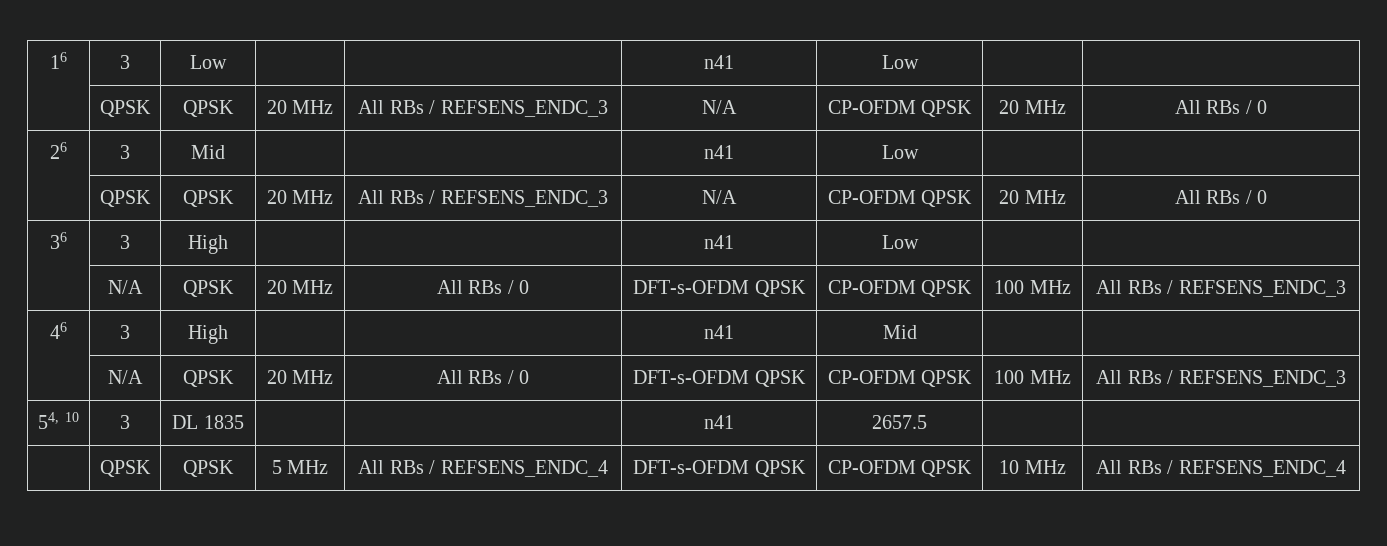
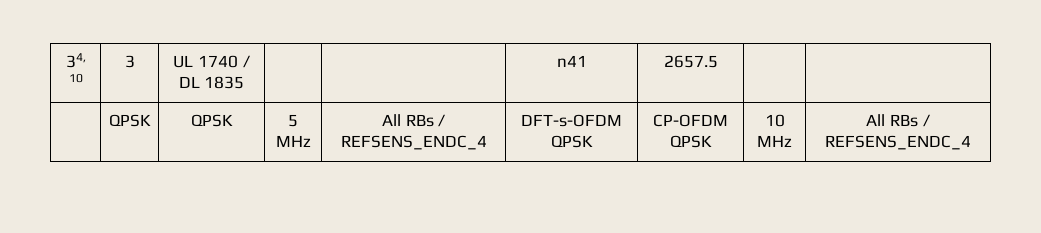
[50,52,67,69] [120,55,130,69] [190,55,227,69] [704,55,734,69] [881,55,919,69] [100,100,151,117] [183,100,234,117] [266,100,334,114] [358,100,608,117] [702,100,737,114] [827,100,973,117] [999,100,1066,114] [1174,100,1268,114] [50,142,67,159] [120,145,130,159] [191,145,225,159] [704,145,734,159] [881,145,919,159] [100,190,151,207] [183,190,234,207] [266,190,334,204] [358,190,608,207] [702,190,737,204] [827,190,973,207] [999,190,1066,204] [1174,190,1268,204] [50,232,67,249] [120,235,130,249] [188,235,228,254] [704,235,734,249] [881,235,919,249] [108,280,143,294] [183,280,234,297] [266,280,334,294] [436,280,530,294] [633,280,806,297] [827,280,973,297] [994,280,1071,294] [1096,280,1346,297] [50,322,67,339] [120,325,130,339] [188,325,228,344] [704,325,734,339] [882,325,917,339] [108,370,143,384] [183,370,234,387] [266,370,334,384] [436,370,530,384] [633,370,806,387] [827,370,973,387] [994,370,1071,384] [1096,370,1346,387] [38,412,60,429] 16 | 3 | Low | | | n41 | Low | | // | QPSK | QPSK | 20 MHz | All RBs / REFSENS_ENDC_3 | N/A | CP-OFDM QPSK | 20 MHz | All RBs / 0 // 26 | 3 | Mid | | | n41 | Low | | // | QPSK | QPSK | 20 MHz | All RBs / REFSENS_ENDC_3 | N/A | CP-OFDM QPSK | 20 MHz | All RBs / 0 // 36 | 3 | High | | | n41 | Low | | // | N/A | QPSK | 20 MHz | All RBs / 0 | DFT-s-OFDM QPSK | CP-OFDM QPSK | 100 MHz | All RBs / REFSENS_ENDC_3 // 46 | 3 | High | | | n41 | Mid | | // | N/A | QPSK | 20 MHz | All RBs / 0 | DFT-s-OFDM QPSK | CP-OFDM QPSK | 100 MHz | All RBs / REFSENS_ENDC_3 // 54, -> [65,53,86,68] 34,
(130, 422) none -> [173,55,250,68] UL 1740 /

